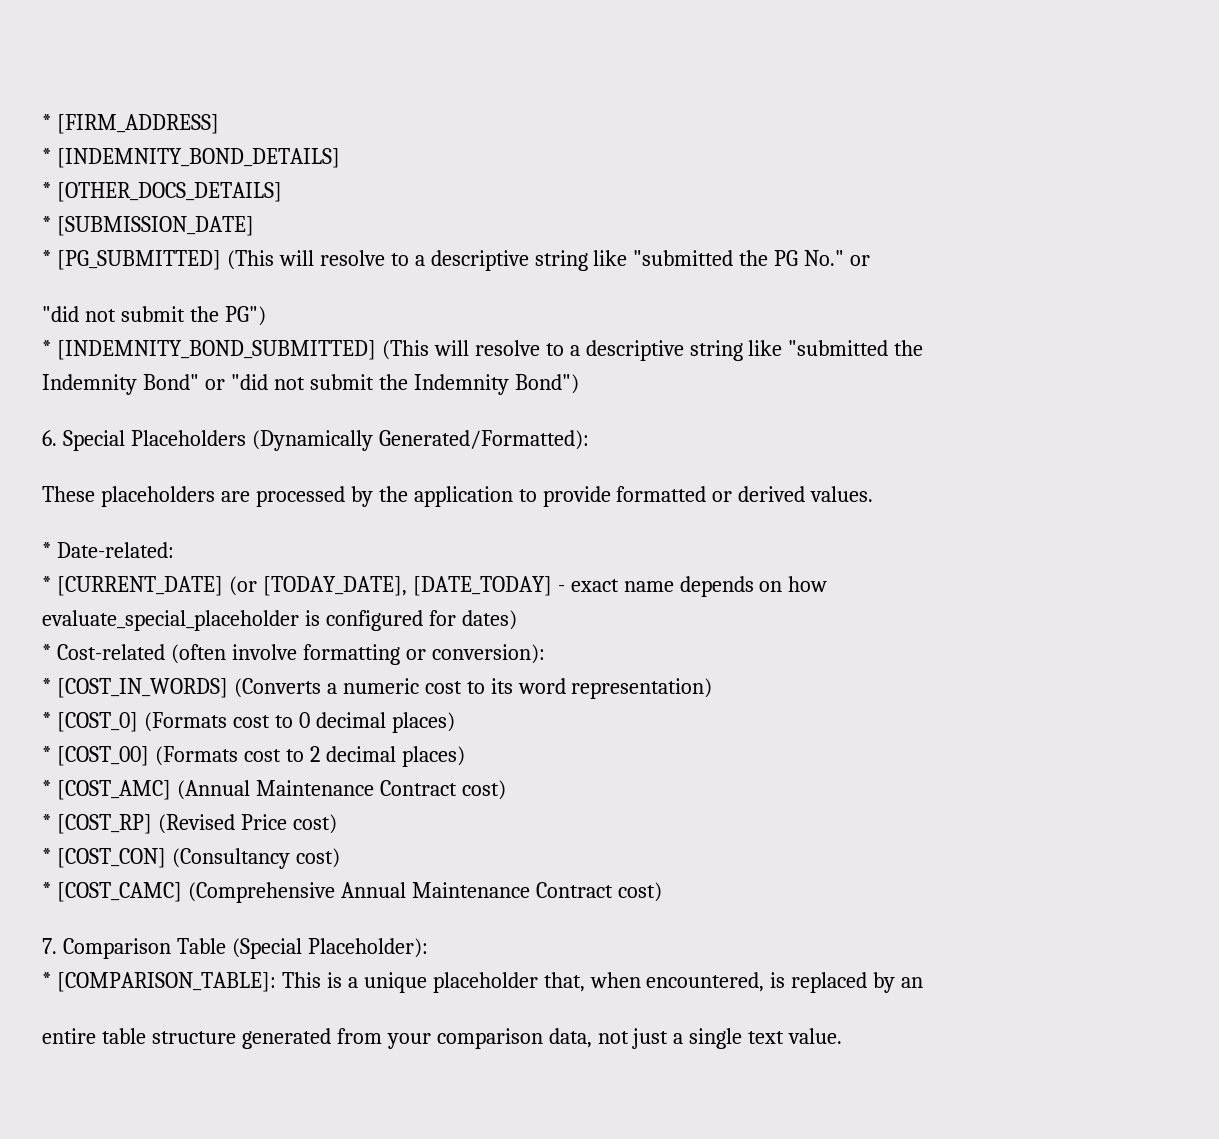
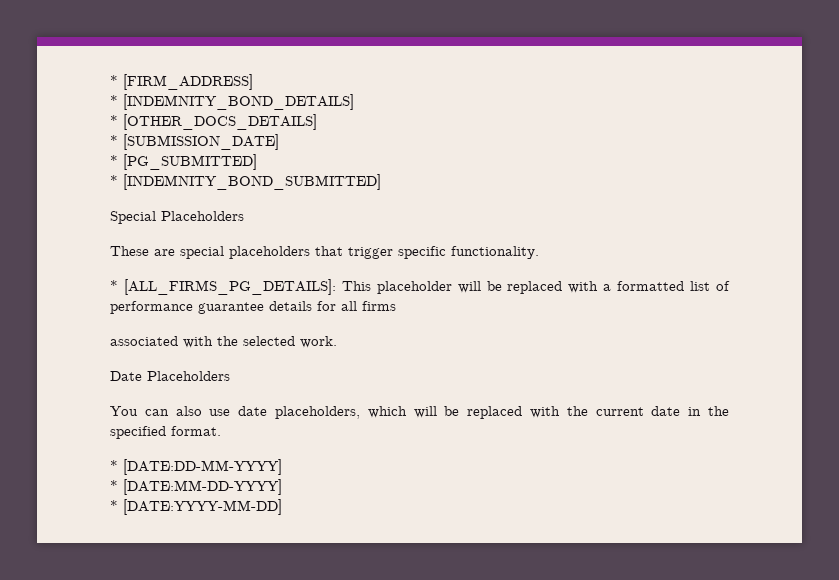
[226,250,871,271] [42,306,266,326] [42,340,924,361] [42,374,579,395] [42,430,57,446] (This will resolve to a descriptive string like "submitted the PG No." or // "did not submit the PG") // * [INDEMNITY_BOND_SUBMITTED] (This will resolve to a descriptive string like "submitted the // Indemnity Bond" or "did not submit the Indemnity Bond") // 6. -> [110,174,381,190] // * [INDEMNITY_BOND_SUBMITTED] //
[251,430,589,451] (Dynamically Generated/Formatted): -> (244, 216) none
[100,486,874,507] [42,542,174,558] [42,576,828,597] [42,610,517,631] [42,644,545,665] [42,678,713,699] [42,712,455,733] [42,746,465,767] [42,780,506,800] [42,814,337,834] [42,848,340,869] [42,882,662,903] [42,938,428,959] [42,972,924,993] [42,1028,843,1049] placeholders are processed by the application to provide formatted or derived values. // * Date-related: // * [CURRENT_DATE] (or [TODAY_DATE], [DATE_TODAY] - exact name depends on how // evaluate_special_placeholder is configured for dates) // * Cost-related (often involve formatting or conversion): // * [COST_IN_WORDS] (Converts a numeric cost to its word representation) // * [COST_0] (Formats cost to 0 decimal places) // * [COST_00] (Formats cost to 2 decimal places) // * [COST_AMC] (Annual Maintenance Contract cost) // * [COST_RP] (Revised Price cost) // * [COST_CON] (Consultancy cost) // * [COST_CAMC] (Comprehensive Annual Maintenance Contract cost) // 7. Comparison Table (Special Placeholder): // * [COMPARISON_TABLE]: This is a unique placeholder that, when encountered, is replaced by an // entire table structure generated from your comparison data, not just a single text value. -> [154,246,539,259] [110,279,731,295] [110,301,396,314] [110,336,337,348] [110,371,230,381] [110,406,729,419] [110,426,221,439] [110,459,282,475] [110,479,282,495] [110,499,282,515] are special placeholders that trigger specific functionality. // * [ALL_FIRMS_PG_DETAILS]: This placeholder will be replaced with a formatted list of performance guarantee details for all firms // associated with the selected work. // Date Placeholders // You can also use date placeholders, which will be replaced with the current date in the specified format. // * [DATE:DD-MM-YYYY] // * [DATE:MM-DD-YYYY] // * [DATE:YYYY-MM-DD]

